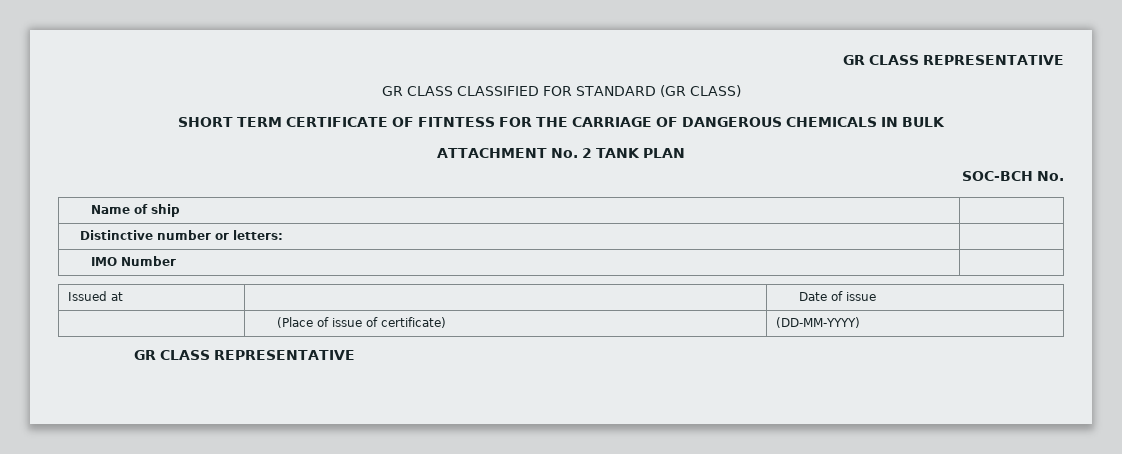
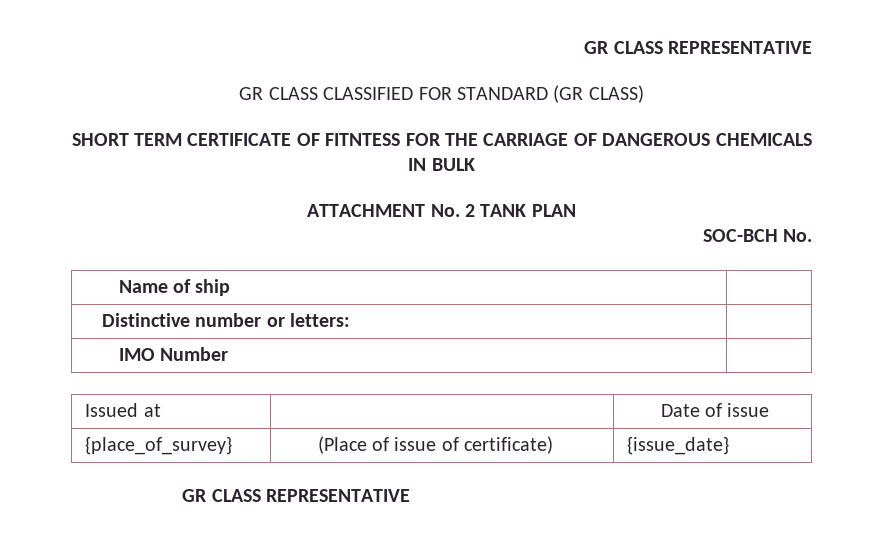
(876, 296) none -> [85,436,233,455] {place_of_survey}
[776,317,861,328] (DD-MM-YYYY) -> [627,436,730,455] {issue_date}

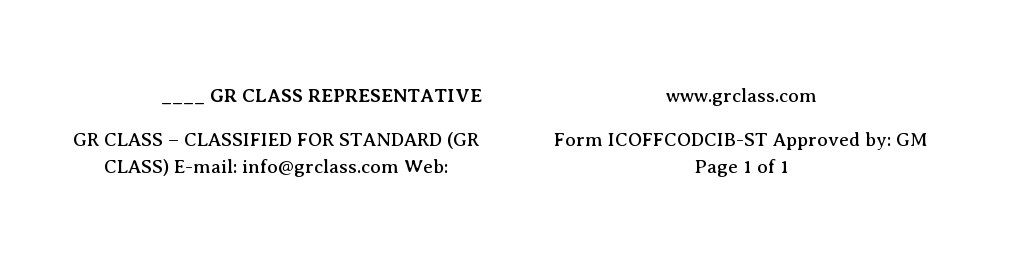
(584, 47) none -> [160,102,205,105] ____
(318, 93) none -> [167,140,179,146] –
[71,133,812,146] [408,158,475,171] [307,204,576,217] [702,229,812,242] [118,279,231,296] [101,313,351,327] [118,347,229,361] [85,403,161,417] [660,403,770,417] [85,436,233,455] [317,436,554,454] [627,436,730,455] [182,489,411,502] // SHORT TERM CERTIFICATE OF FITNTESS FOR THE CARRIAGE OF DANGEROUS CHEMICALS IN BULK // ATTACHMENT No. 2 TANK PLAN // SOC-BCH No. // Name of ship | // Distinctive number or letters: | // IMO Number | // Issued at | | Date of issue // {place_of_survey} | (Place of issue of certificate) | {issue_date} // GR CLASS REPRESENTATIVE -> [173,159,449,177] [665,88,817,106] [553,132,929,150] [694,159,788,177] E-mail: info@grclass.com Web: www.grclass.com // Form ICOFFCODCIB-ST Approved by: GM Page 1 of 1

